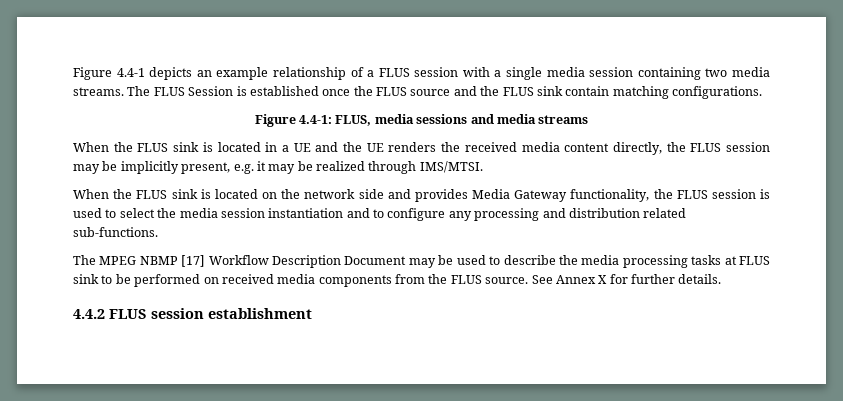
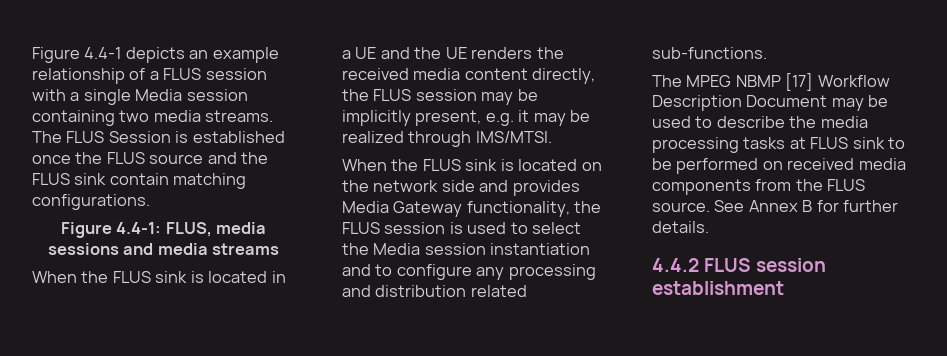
[546,67,585,77] media -> [135,89,183,101] Media
[179,208,218,218] media -> [373,243,421,255] Media
[598,275,608,284] X -> [802,200,813,212] B

